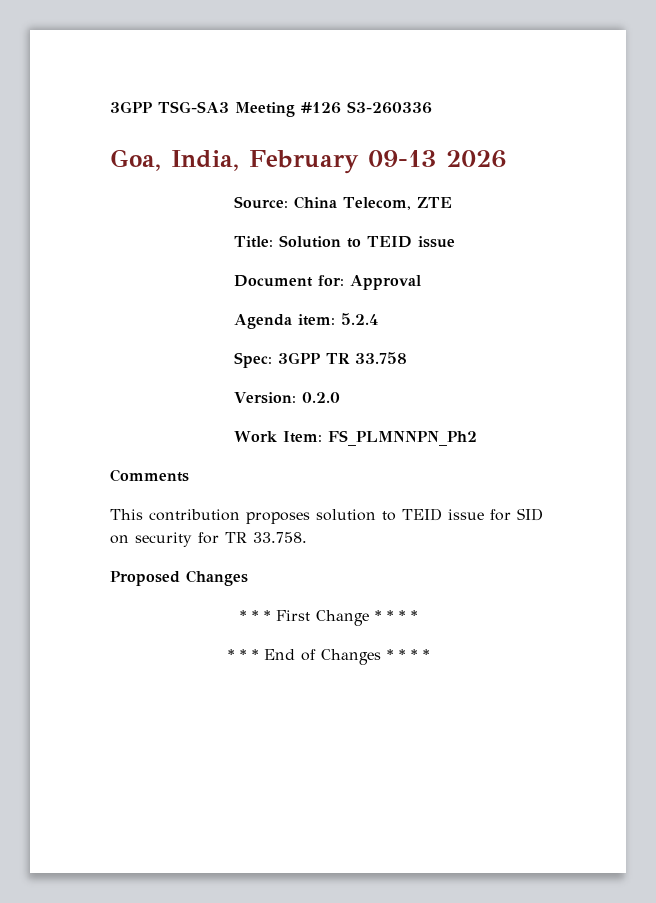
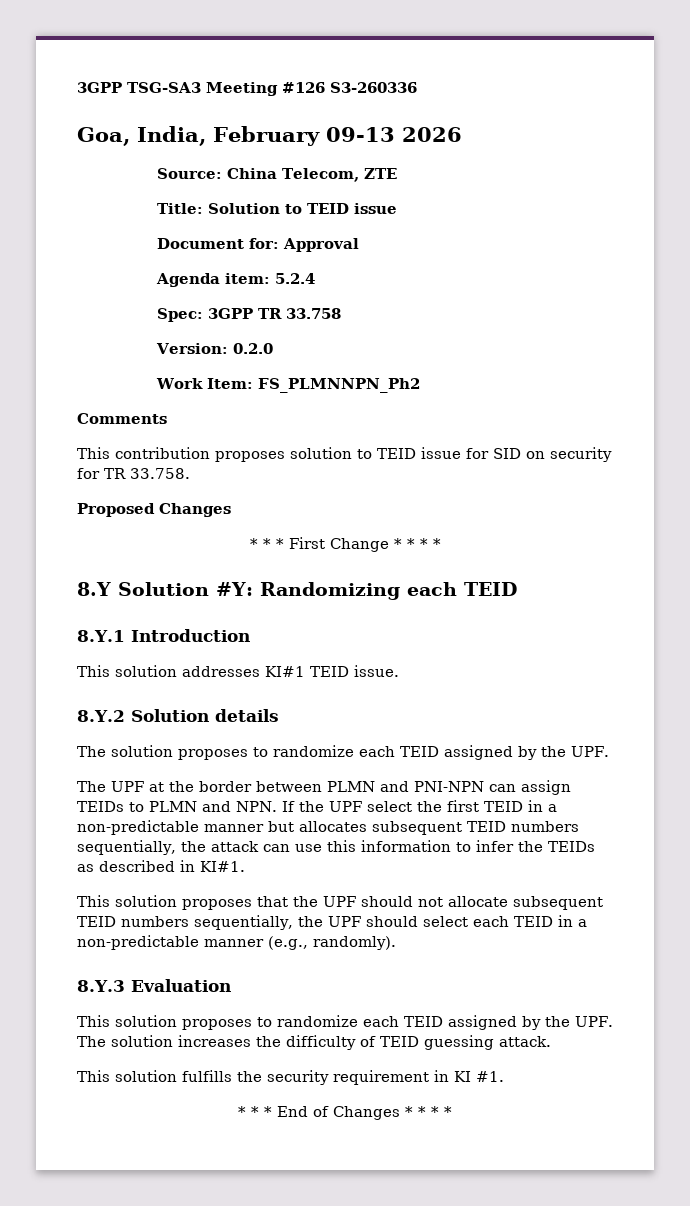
(417, 615) none -> [77,582,517,600] [77,629,250,642] [77,665,399,677] [77,709,279,722] [77,745,609,760] [77,780,571,795] [77,800,557,812] [77,820,579,835] [77,840,595,855] [77,860,245,872] [77,895,603,910] [77,915,587,930] [77,935,396,950] [77,979,231,992] [77,1015,613,1030] [77,1035,551,1050] [77,1070,504,1085] // 8.Y Solution #Y: Randomizing each TEID // 8.Y.1 Introduction // This solution addresses KI#1 TEID issue. // 8.Y.2 Solution details // The solution proposes to randomize each TEID assigned by the UPF. // The UPF at the border between PLMN and PNI-NPN can assign TEIDs to PLMN and NPN. If the UPF select the first TEID in a non-predictable manner but allocates subsequent TEID numbers sequentially, the attack can use this information to infer the TEIDs as described in KI#1. // This solution proposes that the UPF should not allocate subsequent TEID numbers sequentially, the UPF should select each TEID in a non-predictable manner (e.g., randomly). // 8.Y.3 Evaluation // This solution proposes to randomize each TEID assigned by the UPF. The solution increases the difficulty of TEID guessing attack. // This solution fulfills the security requirement in KI #1.

